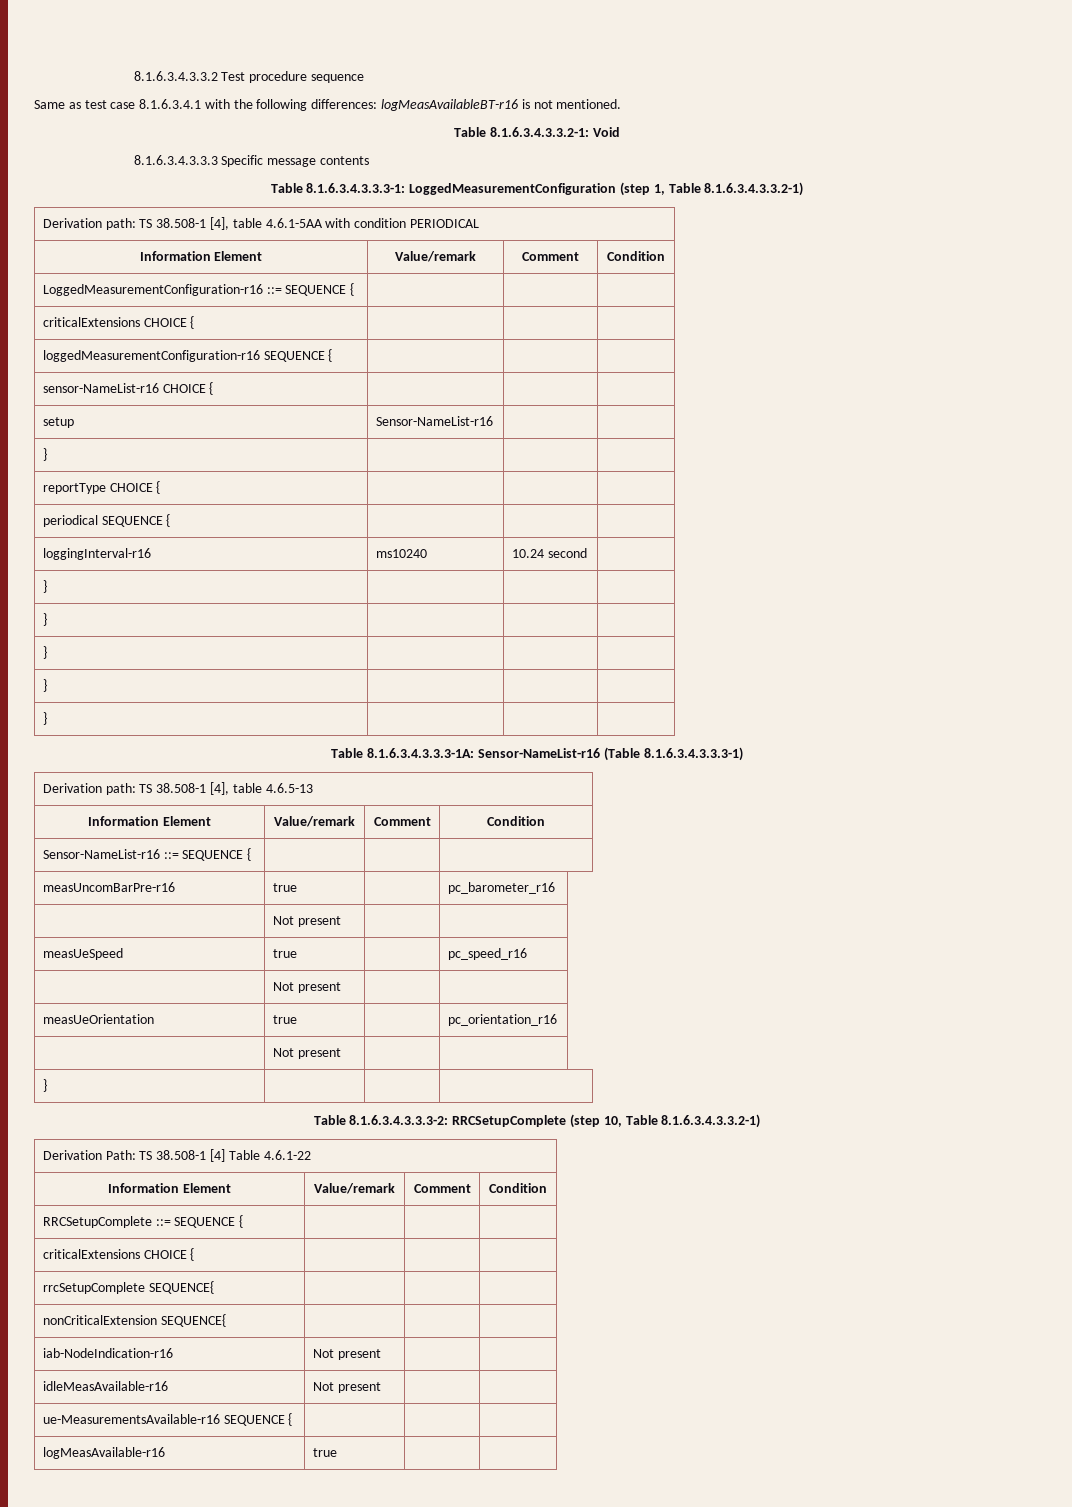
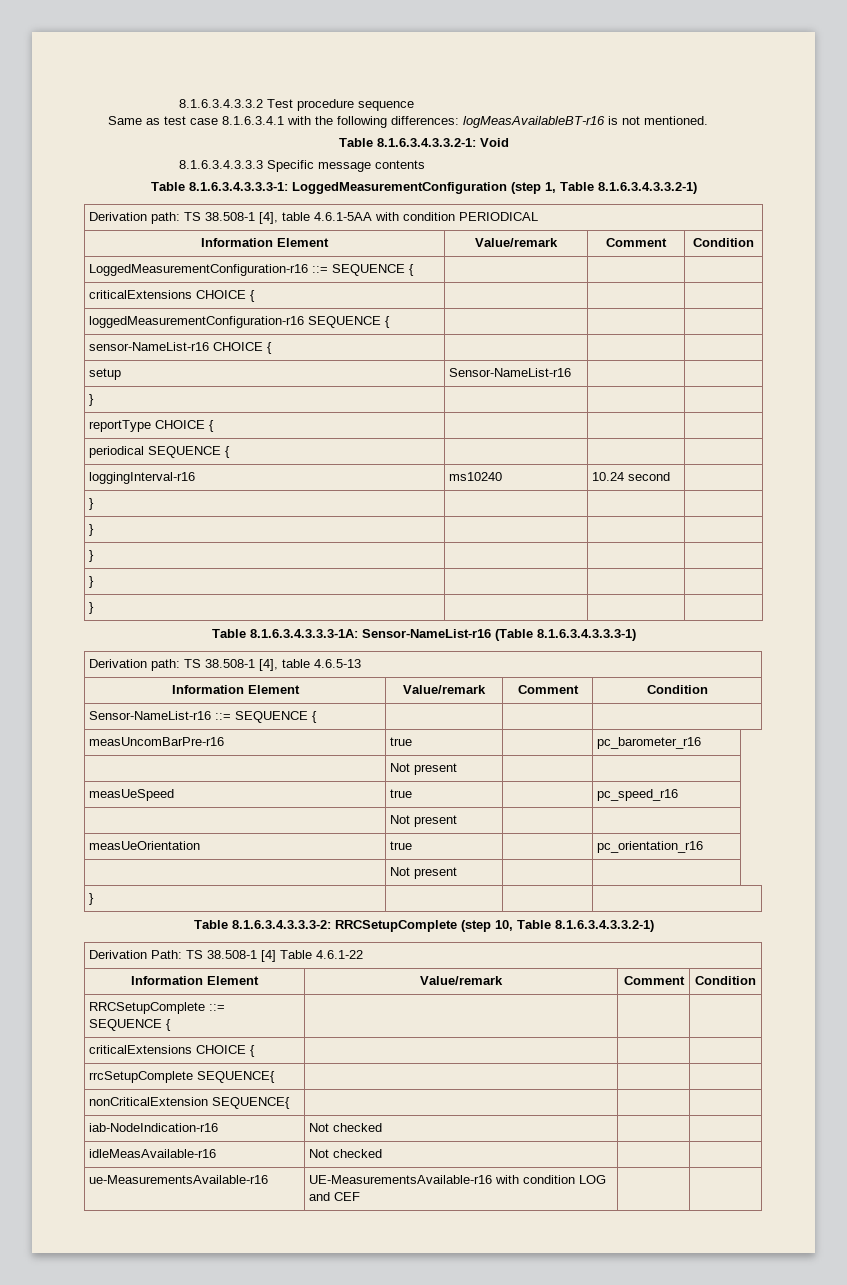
[337,1349,381,1360] present -> [333,1123,383,1132] checked
[337,1382,381,1393] present -> [333,1149,383,1158] checked
[223,1413,293,1426] [42,1447,165,1459] [312,1448,337,1457] SEQUENCE { | | | // logMeasAvailable-r16 | true -> [309,1175,607,1184] [309,1192,361,1201] | UE-MeasurementsAvailable-r16 with condition LOG and CEF

